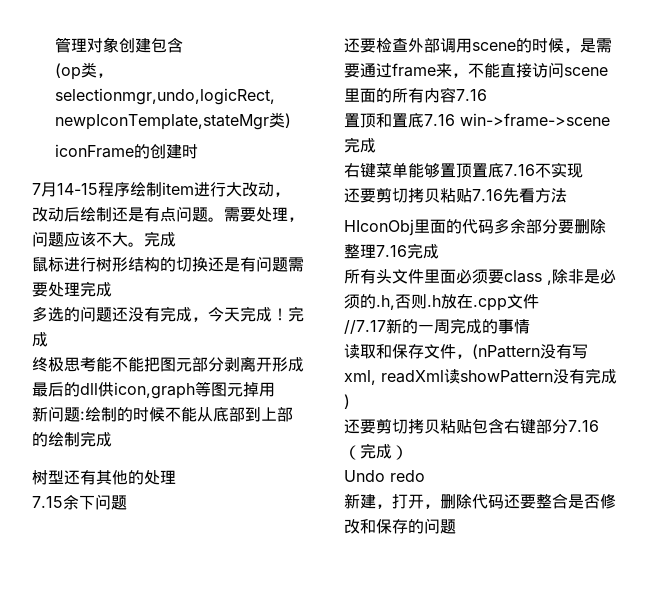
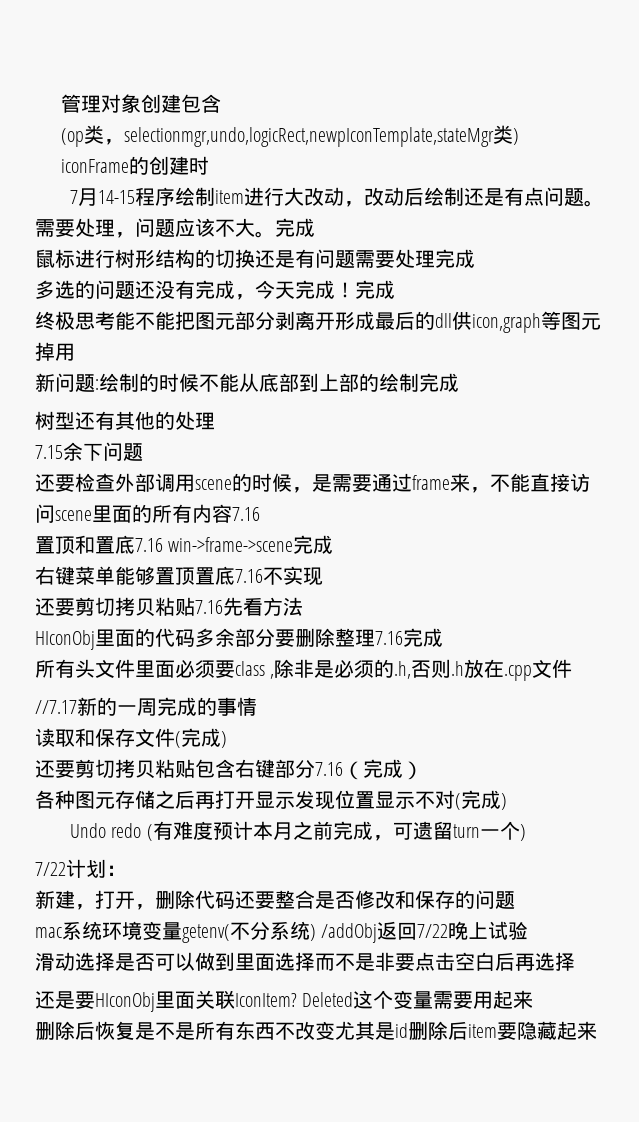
[456,344,588,359] [344,369,585,385] ，(nPattern没有写xml, readXml读showPattern没有 -> [175,731,181,748] (
[344,470,425,482] Undo redo -> [35,790,507,810] [69,821,526,841] [35,859,126,878] 各种图元存储之后再打开显示发现位置显示不对(完成) // Undo redo (有难度预计本月之前完成，可遗留turn一个) // 7/22计划：
(456, 526) none -> [35,921,529,943] [35,952,575,971] [35,990,534,1012] [35,1021,597,1040] // mac系统环境变量getenv(不分系统) /addObj返回7/22晚上试验 // 滑动选择是否可以做到里面选择而不是非要点击空白后再选择 // 还是要HIconObj里面关联IconItem? Deleted这个变量需要用起来 // 删除后恢复是不是所有东西不改变尤其是id删除后item要隐藏起来

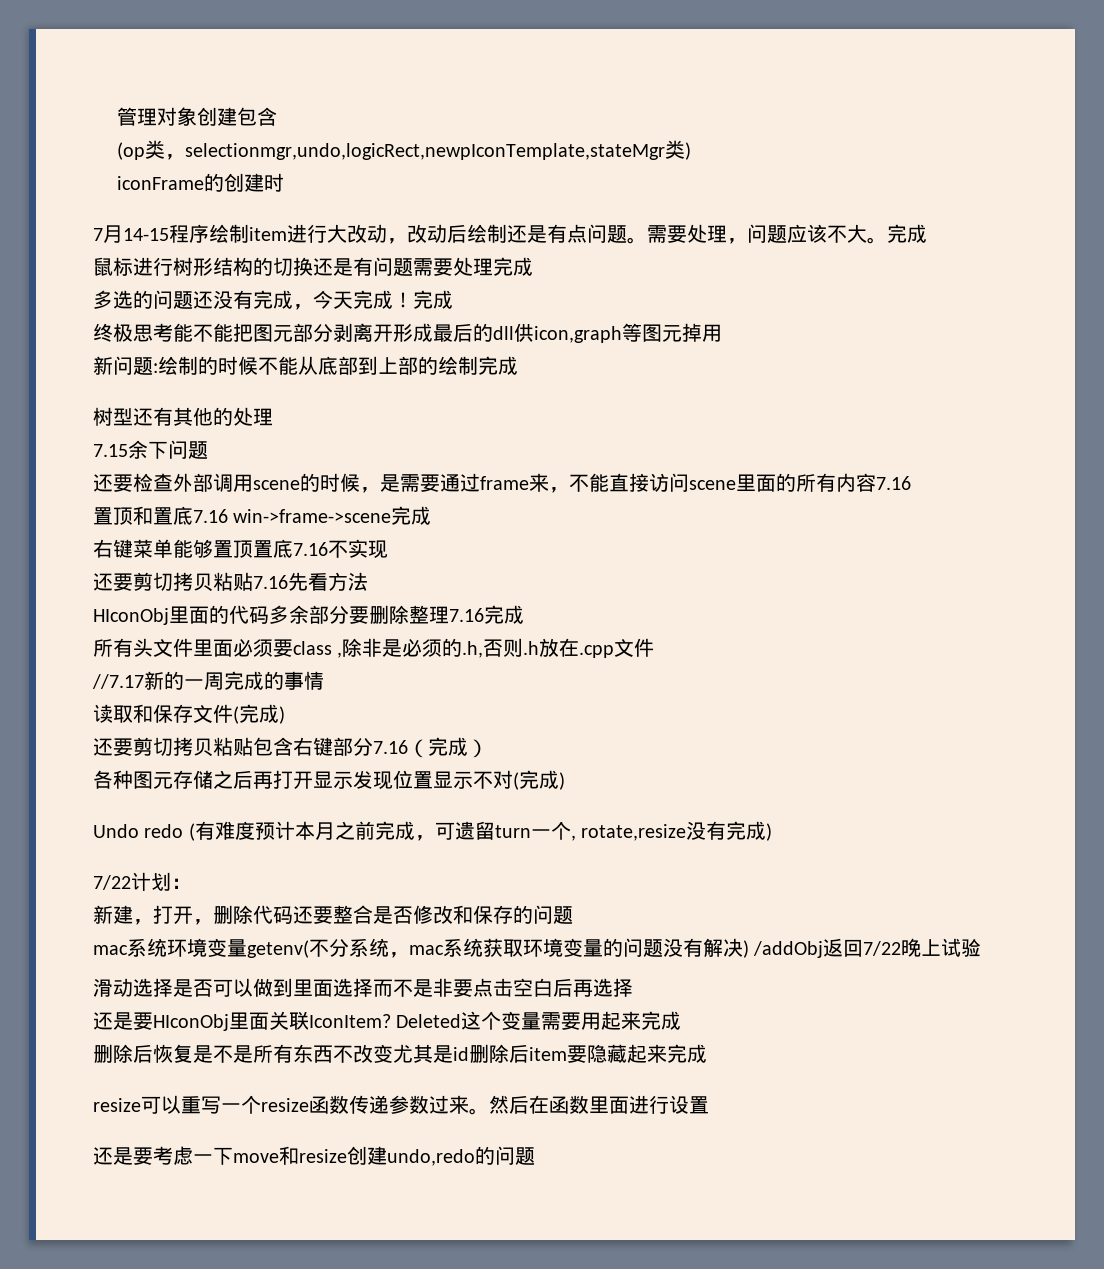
(520, 830) none -> [570,821,767,841] , rotate,resize没有完成
(310, 930) none -> [389,938,743,958] ，mac系统获取环境变量的问题没有解决
(534, 999) none -> [641,1011,682,1030] 完成
(597, 1030) none -> [667,1044,707,1063] [93,1095,709,1115] [93,1146,535,1166] 完成 // resize可以重写一个resize函数传递参数过来。然后在函数里面进行设置 // 还是要考虑一下move和resize创建undo,redo的问题

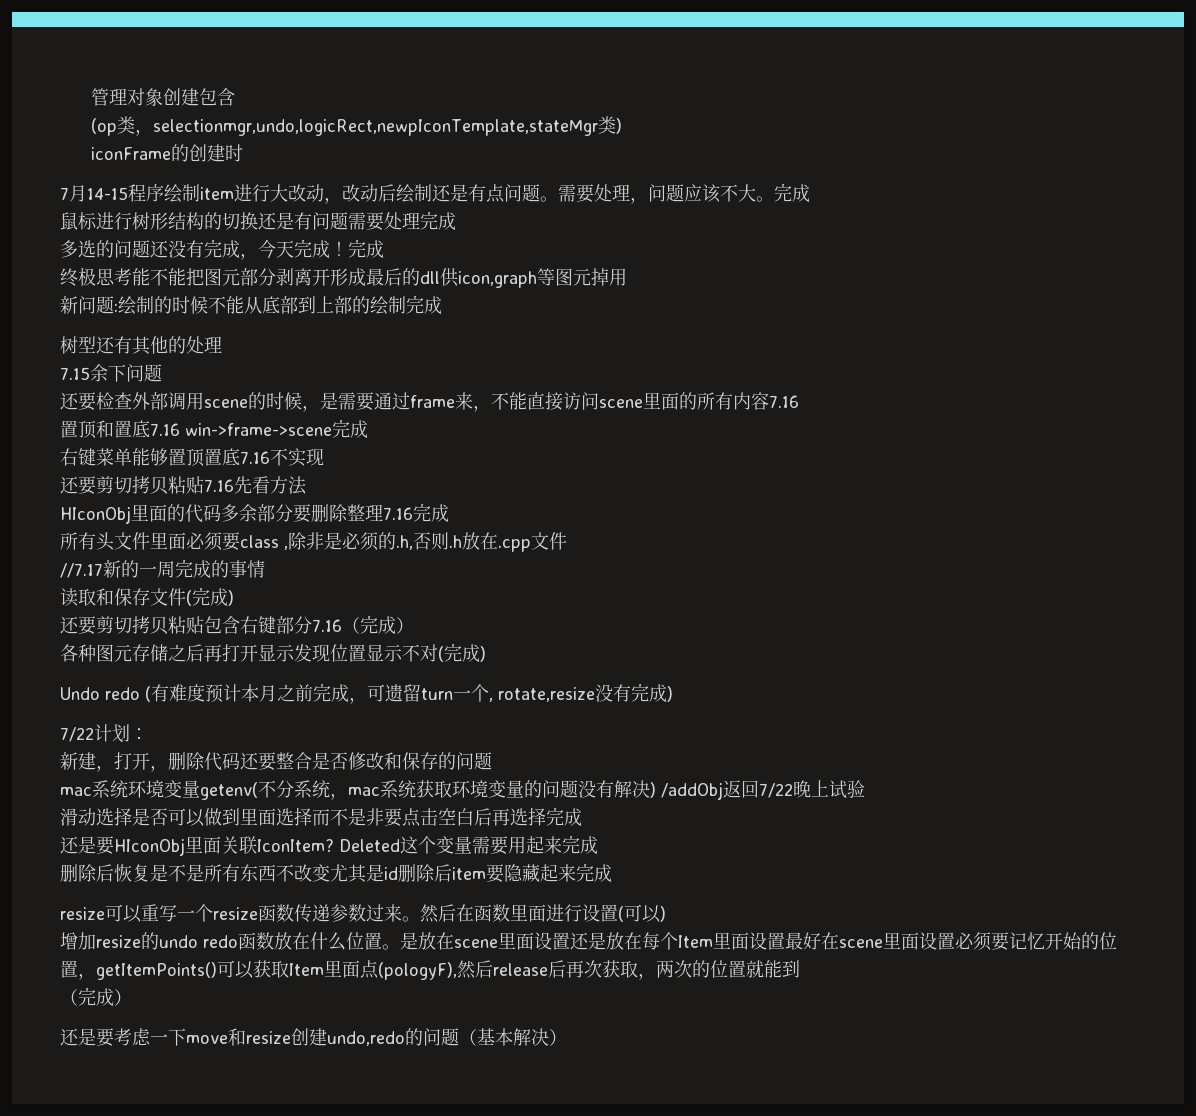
(633, 987) none -> [546,807,582,826] 完成
(709, 1105) none -> [618,904,666,923] [60,932,1117,951] [60,960,800,980] [60,987,132,1006] (可以) // 增加resize的undo redo函数放在什么位置。是放在scene里面设置还是放在每个Item里面设置最好在scene里面设置必须要记忆开始的位置，getItemPoints()可以获取Item里面点(pologyF),然后release后再次获取，两次的位置就能到 // （完成）
(535, 1156) none -> [459,1028,567,1046] （基本解决）

